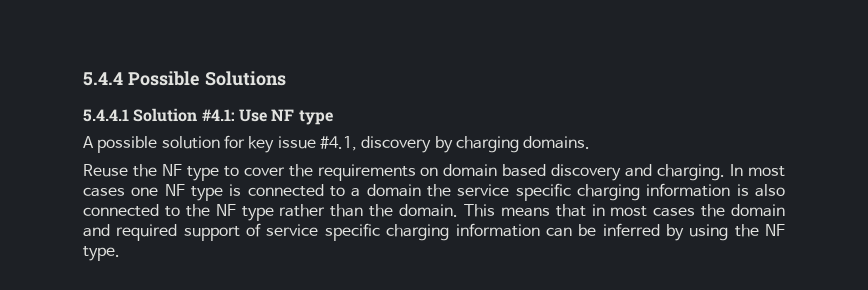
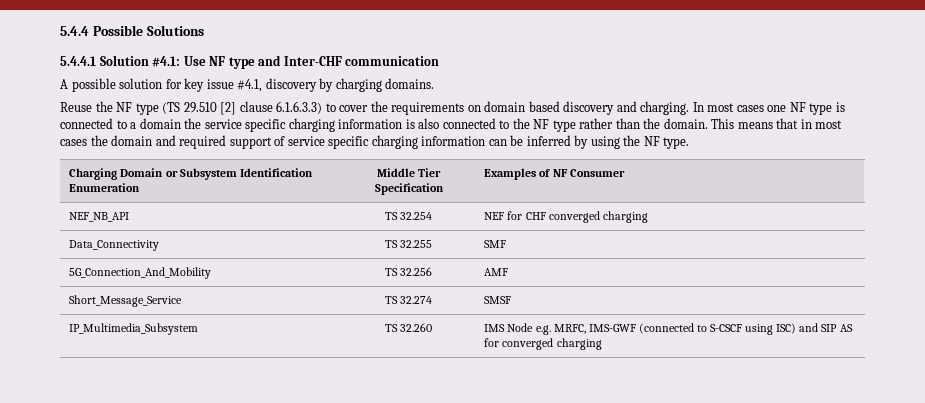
(333, 117) none -> [258,55,440,66] and Inter-CHF communication
(219, 173) none -> [162,101,323,115] (TS 29.510 [2] clause 6.1.6.3.3)
(120, 253) none -> [69,168,313,180] [69,183,141,192] [376,168,442,177] [374,183,444,195] [484,168,625,180] [69,212,130,222] [384,212,433,220] [484,211,648,223] [69,240,160,251] [384,240,433,248] [484,240,507,248] [69,267,212,279] [384,267,433,276] [484,268,509,276] [69,295,183,307] [384,296,433,304] [484,296,512,304] [69,323,199,335] [384,323,433,332] [484,323,853,335] [484,338,602,350] // Charging Domain or Subsystem Identification Enumeration | Middle Tier Specification | Examples of NF Consumer // NEF_NB_API | TS 32.254 | NEF for CHF converged charging // Data_Connectivity | TS 32.255 | SMF // 5G_Connection_And_Mobility | TS 32.256 | AMF // Short_Message_Service | TS 32.274 | SMSF // IP_Multimedia_Subsystem | TS 32.260 | IMS Node e.g. MRFC, IMS-GWF (connected to S-CSCF using ISC) and SIP AS for converged charging

